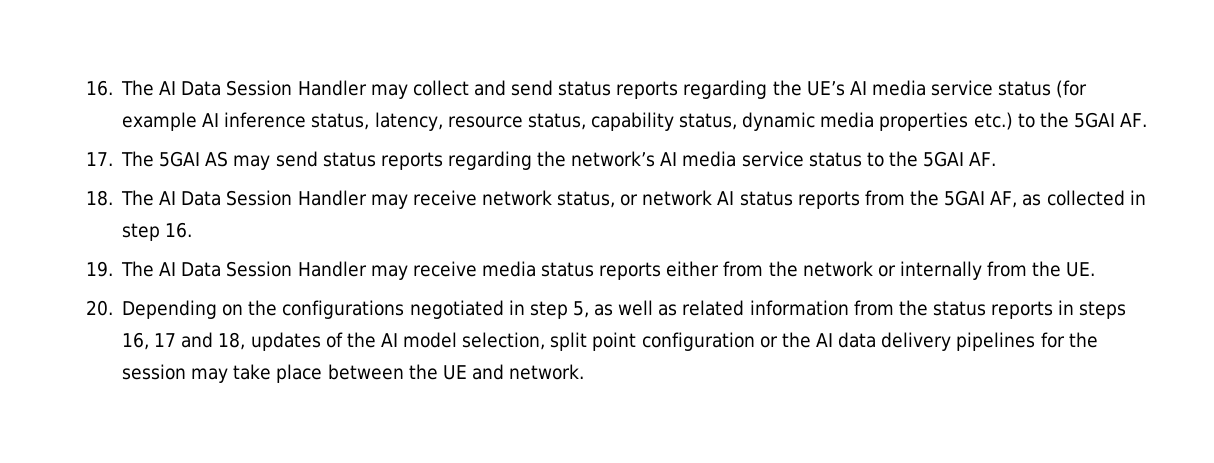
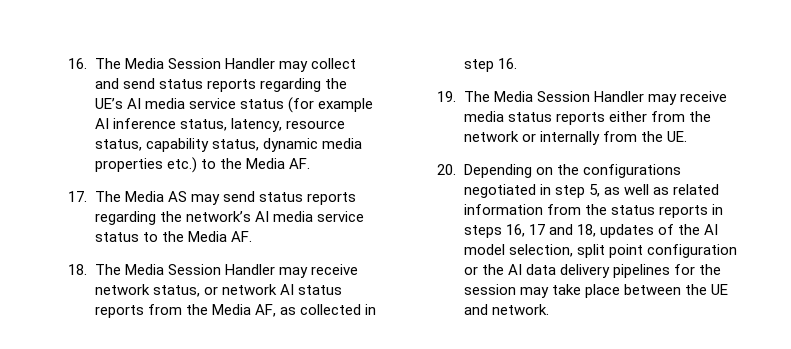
[159,81,222,96] AI Data -> [124,58,164,69] Media
[1073,112,1115,128] 5GAI -> [245,158,285,169] Media
[159,151,201,167] 5GAI -> [124,191,164,202] Media
[923,151,965,167] 5GAI -> [187,231,227,242] Media
[159,191,222,206] AI Data -> [124,264,164,275] Media
[944,190,986,206] 5GAI -> [211,304,251,315] Media
[159,262,222,277] AI Data -> [493,91,533,102] Media

